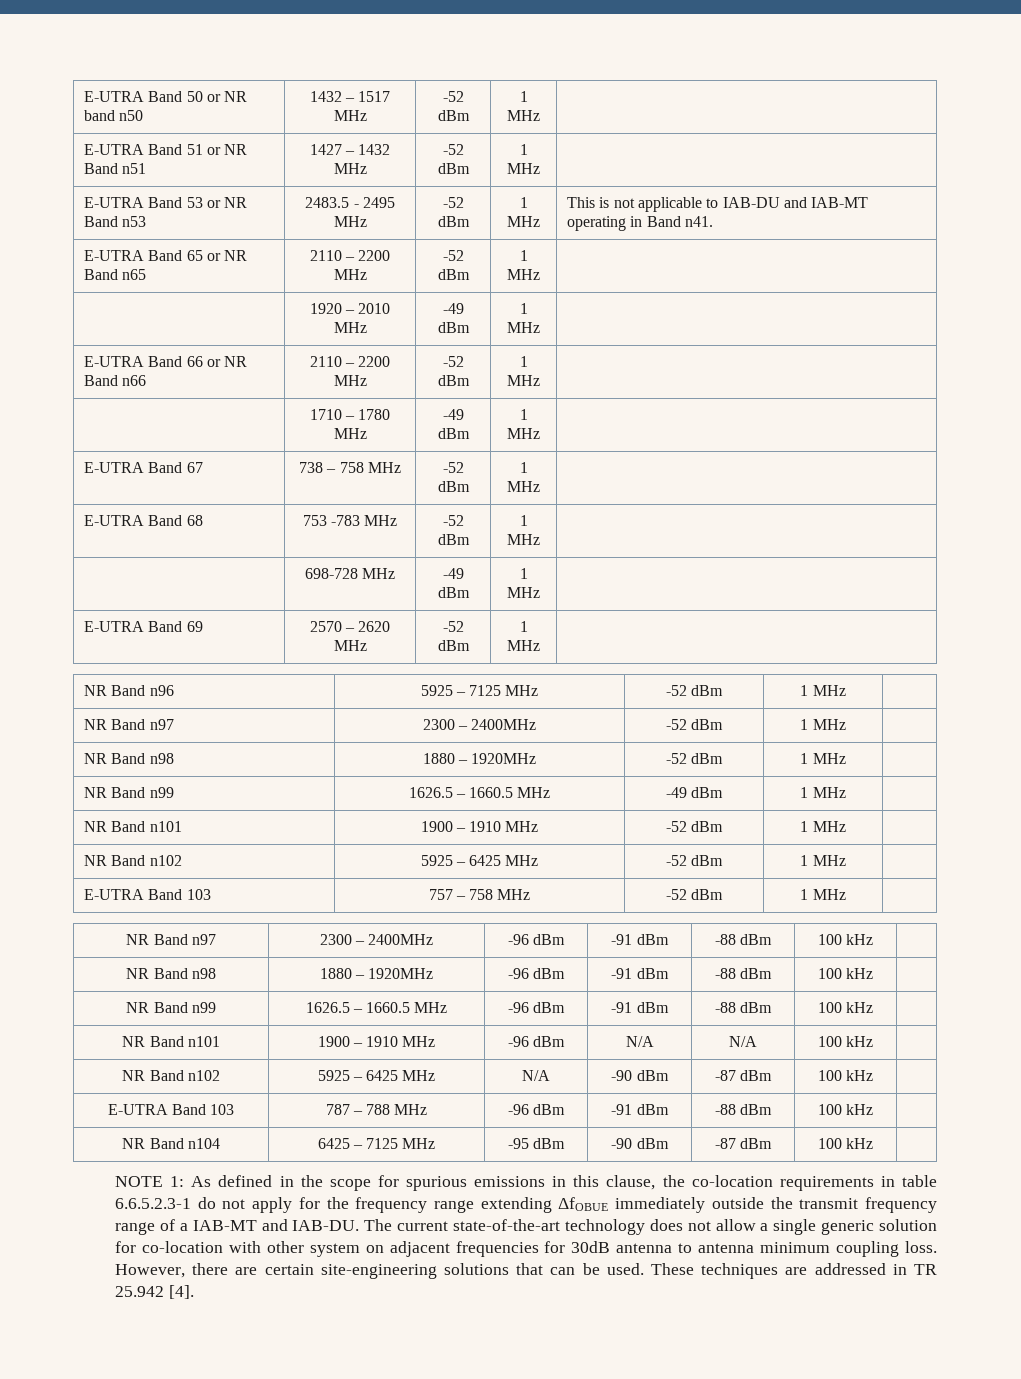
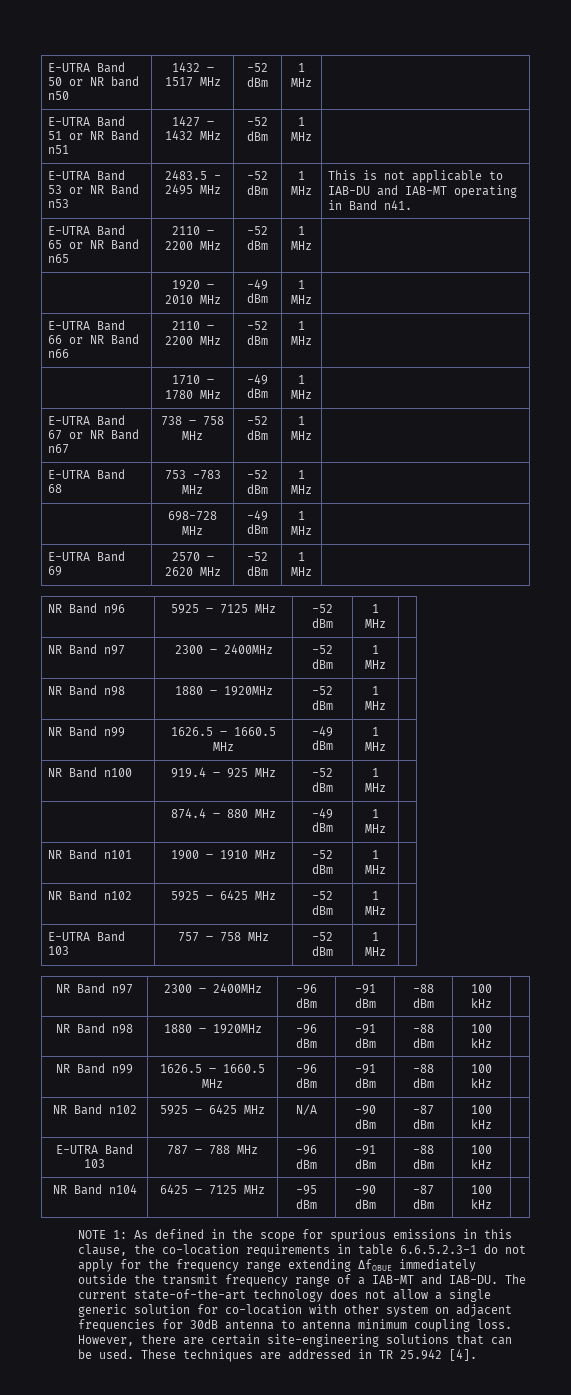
(203, 467) none -> [68,429,139,440] [47,444,69,454] or NR Band n67
(846, 792) none -> [47,767,132,778] [171,767,276,778] [312,768,333,777] [312,782,333,792] [372,768,379,777] [365,783,386,792] [171,808,276,819] [312,808,333,819] [312,822,333,832] [372,809,379,818] [365,824,386,833] // NR Band n100 | 919.4 – 925 MHz | -52 dBm | 1 MHz | // | 874.4 – 880 MHz | -49 dBm | 1 MHz |
[122,1036,220,1047] [317,1036,436,1047] [507,1036,566,1047] [625,1036,654,1047] [729,1036,757,1047] [817,1036,874,1047] // NR Band n101 | 1900 – 1910 MHz | -96 dBm | N/A | N/A | 100 kHz | -> (492, 1083) none

